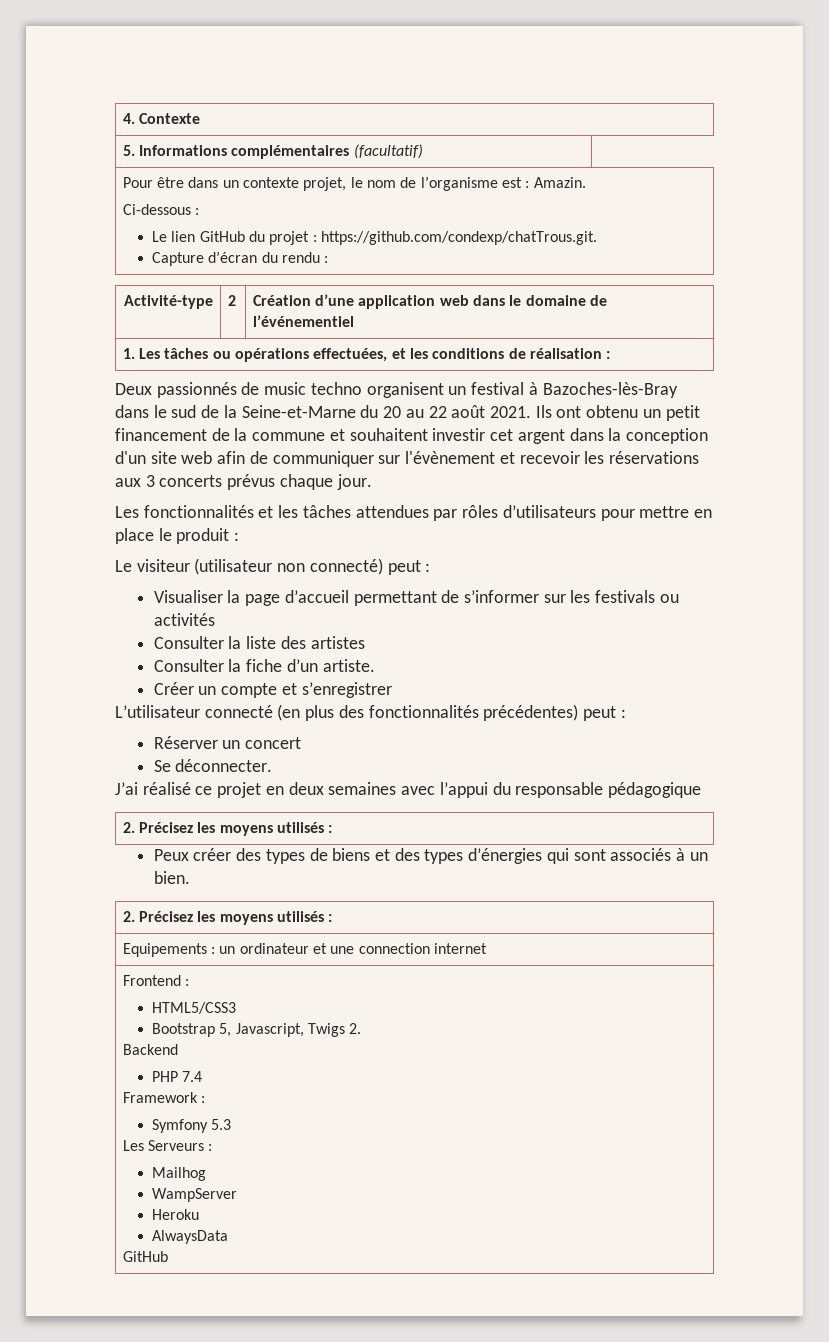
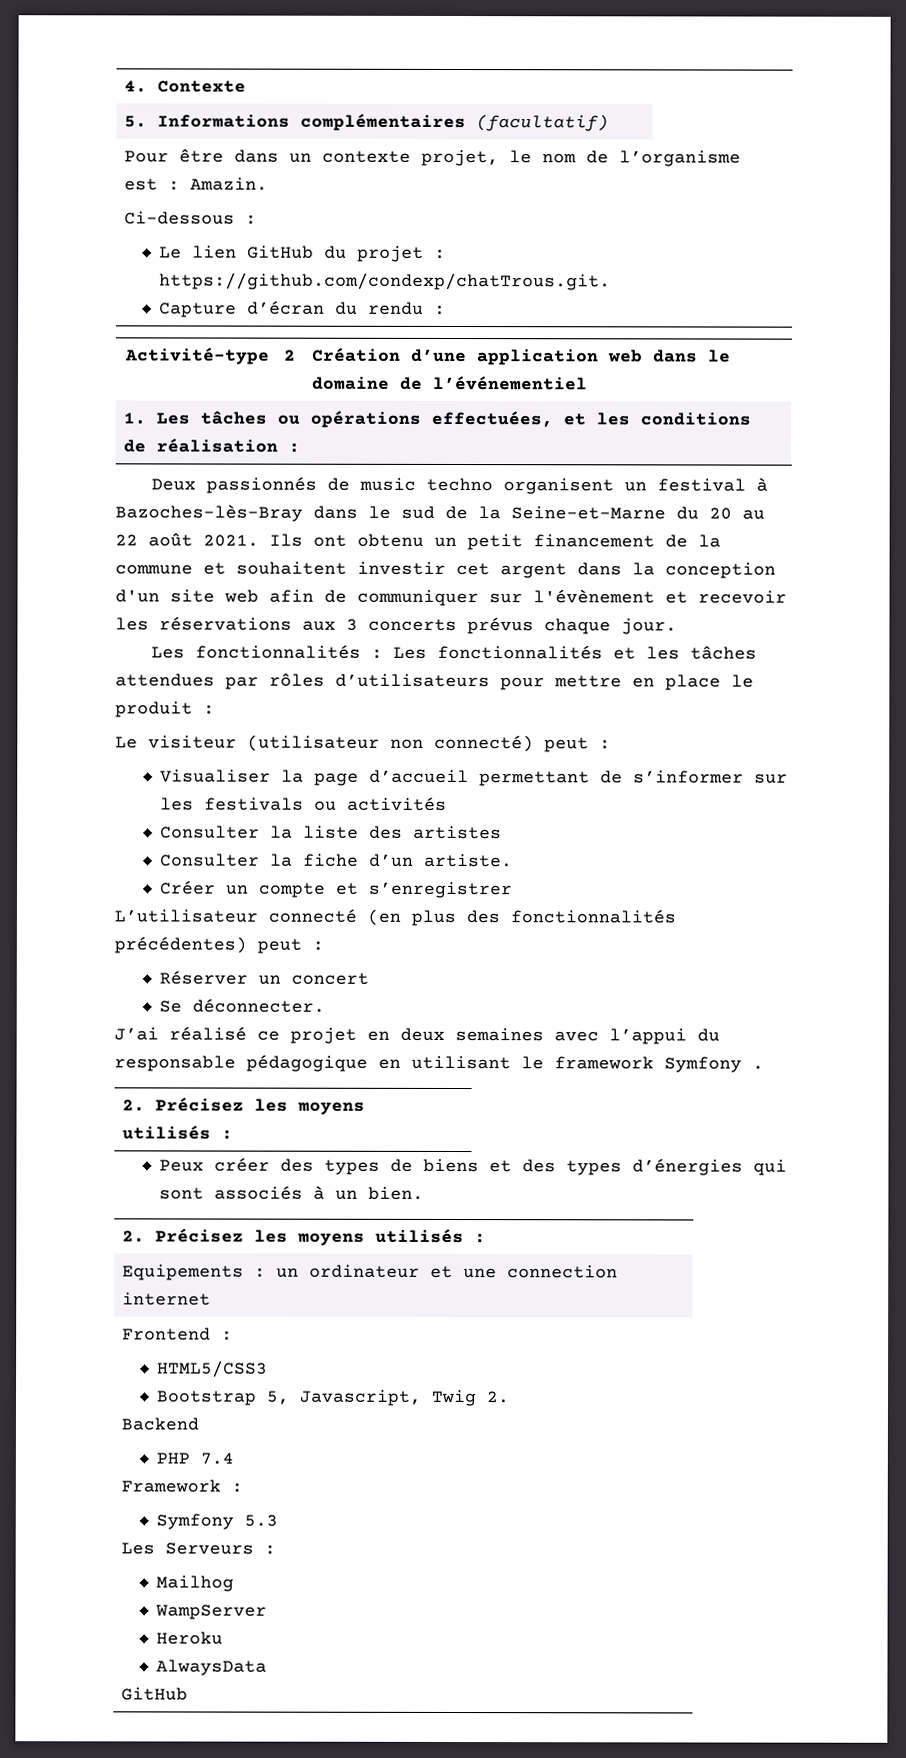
(254, 511) none -> [370,644,603,660] : Les fonctionnalités
(701, 790) none -> [378,1055,764,1073] en utilisant le framework Symfony .
[307,1023,345,1037] Twigs -> [431,1389,478,1407] Twig

